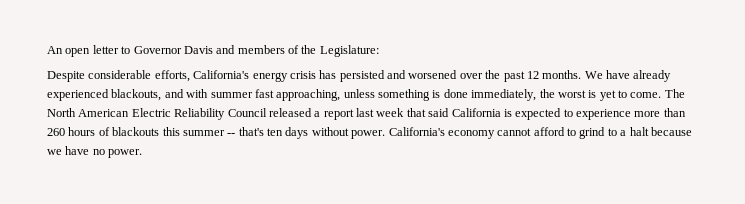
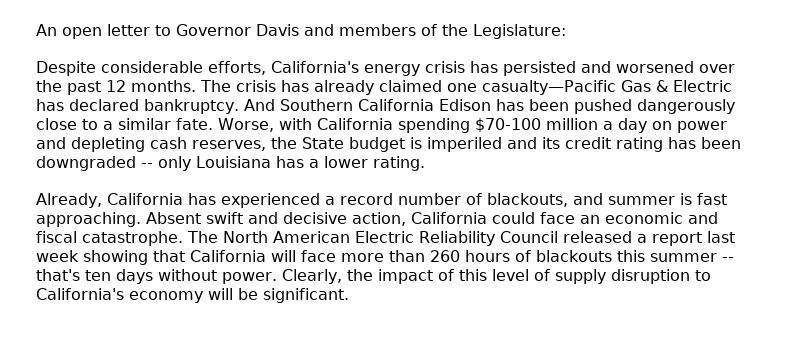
[584,70,672,82] [47,89,662,101] We have already experienced blackouts, and with summer fast approaching, unless something is done immediately, the worst is yet to come. -> [200,80,732,95] [36,99,735,114] [36,118,727,133] [36,137,741,152] [36,156,425,171] [36,193,727,208] [36,212,718,227] [36,231,183,246] The crisis has already claimed one casualty—Pacific Gas & Electric has declared bankruptcy. And Southern California Edison has been pushed dangerously close to a similar fate. Worse, with California spending $70-100 million a day on power and depleting cash reserves, the State budget is imperiled and its credit rating has been downgraded -- only Louisiana has a lower rating. // Already, California has experienced a record number of blackouts, and summer is fast approaching. Absent swift and decisive action, California could face an economic and fiscal catastrophe.
[406,108,631,120] that said California is expected to experience -> [83,250,336,265] showing that California will face
[388,127,692,139] [47,146,143,158] California's economy cannot afford to grind to a halt because we have no power. -> [281,269,711,284] [36,288,349,303] Clearly, the impact of this level of supply disruption to California's economy will be significant.

